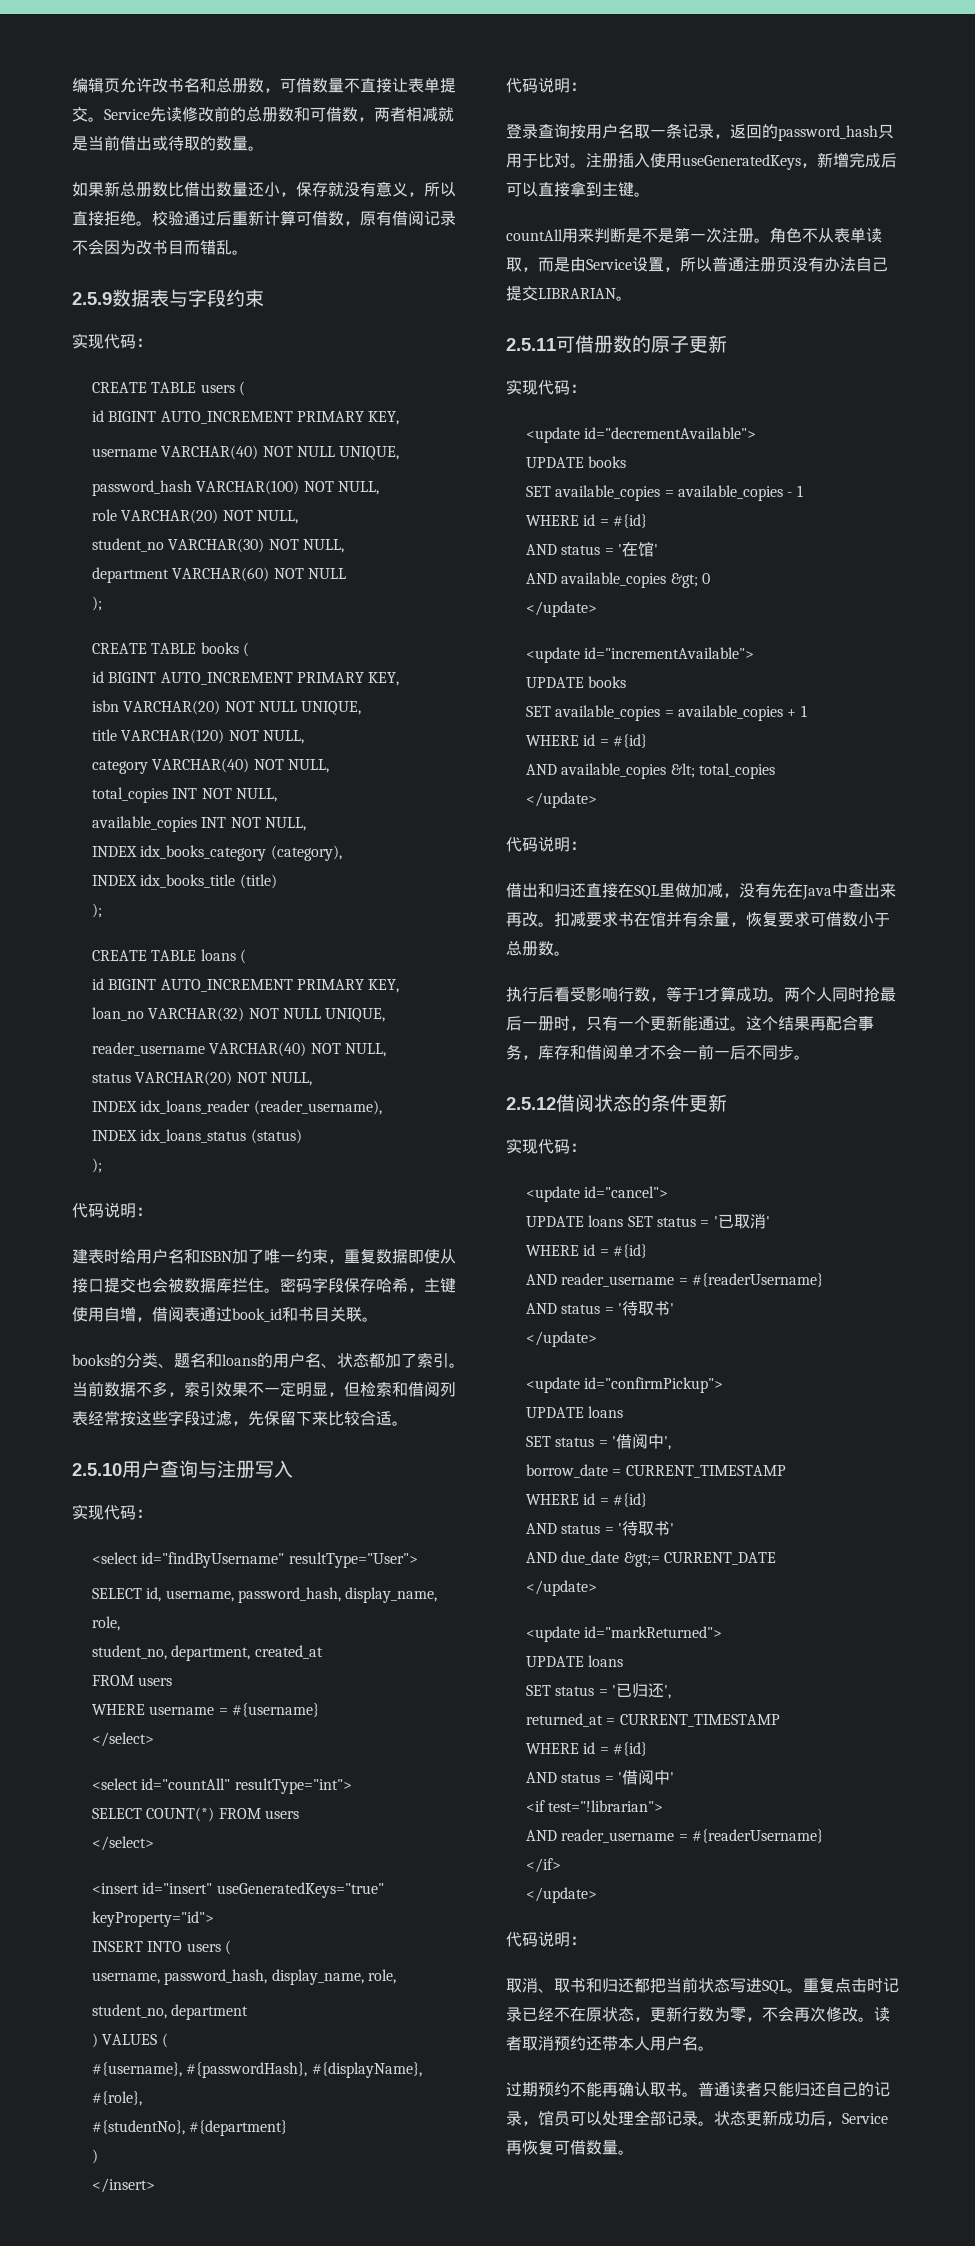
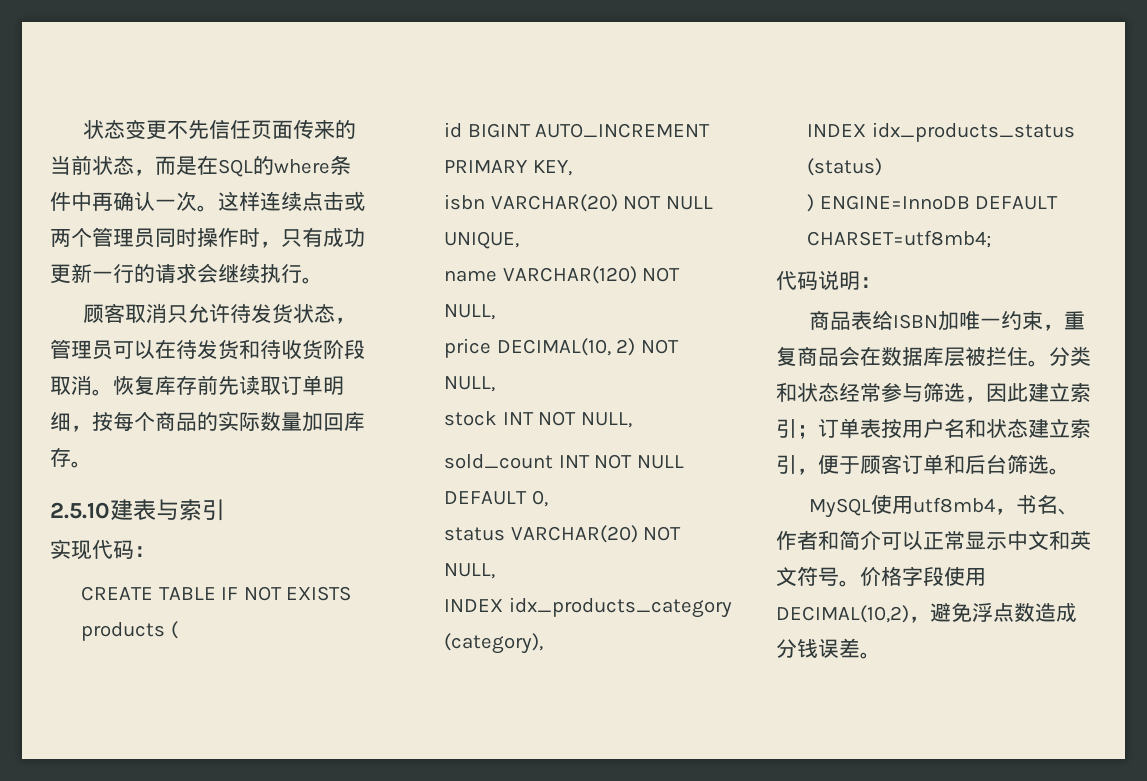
[72,77,456,93] [72,106,454,122] [72,135,264,151] [72,181,456,197] [72,210,456,226] [72,239,248,255] [72,289,264,307] 编辑页允许改书名和总册数，可借数量不直接让表单提交。Service先读修改前的总册数和可借数，两者相减就是当前借出或待取的数量。 // 如果新总册数比借出数量还小，保存就没有意义，所以直接拒绝。校验通过后重新计算可借数，原有借阅记录不会因为改书目而错乱。 // 2.5.9数据表与字段约束 -> [83,119,357,140] [50,155,351,177] [50,191,365,212] [50,227,365,248] [50,263,323,284] [83,303,357,324] [50,339,365,360] [50,375,344,396] [50,411,365,432] [50,447,92,468] [50,499,225,521] 状态变更不先信任页面传来的当前状态，而是在SQL的where条件中再确认一次。这样连续点击或两个管理员同时操作时，只有成功更新一行的请求会继续执行。 // 顾客取消只允许待发货状态，管理员可以在待发货和待收货阶段取消。恢复库存前先读取订单明细，按每个商品的实际数量加回库存。 // 2.5.10建表与索引
[200,381,246,396] [92,410,400,425] [92,445,400,460] [92,480,380,496] [92,509,299,524] [92,538,345,553] [92,567,347,583] [92,596,103,611] [92,642,239,654] users ( // id BIGINT AUTO_INCREMENT PRIMARY KEY, // username VARCHAR(40) NOT NULL UNIQUE, // password_hash VARCHAR(100) NOT NULL, // role VARCHAR(20) NOT NULL, // student_no VARCHAR(30) NOT NULL, // department VARCHAR(60) NOT NULL // ); // CREATE TABLE books -> [221,586,352,601] [81,622,166,641] IF NOT EXISTS products
[92,729,118,741] title -> [444,270,498,282] name
[92,758,330,774] [92,787,278,803] [92,816,307,832] [92,845,342,861] [92,874,277,889] [92,903,103,918] [92,949,247,964] [92,978,400,993] [92,1007,386,1022] [92,1042,387,1057] category VARCHAR(40) NOT NULL, // total_copies INT NOT NULL, // available_copies INT NOT NULL, // INDEX idx_books_category (category), // INDEX idx_books_title (title) // ); // CREATE TABLE loans ( // id BIGINT AUTO_INCREMENT PRIMARY KEY, // loan_no VARCHAR(32) NOT NULL UNIQUE, // reader_username VARCHAR(40) NOT NULL, -> [444,338,679,358] [444,376,496,392] [444,411,632,428] [444,454,684,469] [444,490,548,507] price DECIMAL(10, 2) NOT NULL, // stock INT NOT NULL, // sold_count INT NOT NULL DEFAULT 0,
[140,1100,382,1115] [92,1129,247,1143] idx_loans_reader (reader_username), // INDEX idx_loans_status -> [508,597,732,618] [444,633,544,654] [807,122,1075,142] idx_products_category (category), // INDEX idx_products_status
[92,1158,103,1173] [72,1202,152,1218] [72,1248,456,1264] [72,1277,456,1293] [72,1306,378,1322] [72,1352,465,1368] [72,1381,456,1397] [72,1410,408,1426] [72,1460,293,1478] [72,1504,152,1520] [92,1552,418,1568] [92,1587,438,1603] [92,1616,121,1631] [92,1645,323,1661] [92,1675,173,1686] [92,1703,320,1717] [92,1732,155,1747] [92,1778,352,1794] [92,1807,300,1822] [92,1836,155,1851] [92,1882,384,1898] [92,1911,215,1927] [92,1940,232,1955] [92,1969,397,1985] [92,2004,249,2020] [92,2033,168,2048] [92,2062,422,2078] [92,2091,143,2106] [92,2120,288,2136] [92,2149,99,2164] [92,2178,156,2193] [506,77,586,93] [506,123,894,141] [506,152,897,170] [506,181,650,197] [506,227,882,243] [506,257,888,272] [506,286,632,301] [506,335,727,353] [506,379,586,395] [526,427,757,443] [526,456,627,468] [526,485,803,501] [526,514,648,528] [526,542,659,557] [526,572,711,588] [526,601,598,617] [526,647,755,663] [526,676,627,688] [526,705,807,721] [526,734,648,748] [526,763,776,779] [526,792,598,808] [506,836,586,852] [506,883,896,900] [506,911,890,927] [506,941,570,956] [506,986,896,1002] [506,1015,874,1031] [506,1044,810,1060] [506,1094,727,1112] [506,1138,586,1154] [526,1186,669,1202] [526,1214,770,1229] [526,1244,648,1258] [526,1273,824,1287] [526,1301,675,1316] [526,1331,598,1347] [526,1377,724,1393] [526,1406,624,1418] [526,1433,672,1450] [526,1464,786,1478] [526,1493,648,1507] [526,1521,675,1536] [526,1551,777,1567] [526,1580,598,1596] [526,1626,723,1642] [526,1655,624,1667] [526,1683,672,1699] [526,1713,780,1727] [526,1742,648,1756] [526,1769,675,1785] [526,1800,664,1812] [526,1829,824,1843] [526,1858,562,1873] [526,1887,598,1903] [506,1931,586,1947] [506,1977,899,1994] [506,2006,890,2022] [506,2036,714,2051] [506,2082,890,2097] [506,2110,888,2126] [506,2140,618,2155] ); // 代码说明： // 建表时给用户名和ISBN加了唯一约束，重复数据即使从接口提交也会被数据库拦住。密码字段保存哈希，主键使用自增，借阅表通过book_id和书目关联。 // books的分类、题名和loans的用户名、状态都加了索引。当前数据不多，索引效果不一定明显，但检索和借阅列表经常按这些字段过滤，先保留下来比较合适。 // 2.5.10用户查询与注册写入 // 实现代码： // <select id="findByUsername" resultType="User"> // SELECT id, username, password_hash, display_name, role, // student_no, department, created_at // FROM users // WHERE username = #{username} // </select> // <select id="countAll" resultType="int"> // SELECT COUNT(*) FROM users // </select> // <insert id="insert" useGeneratedKeys="true" keyProperty="id"> // INSERT INTO users ( // username, password_hash, display_name, role, // student_no, department // ) VALUES ( // #{username}, #{passwordHash}, #{displayName}, #{role}, // #{studentNo}, #{department} // ) // </insert> // 代码说明： // 登录查询按用户名取一条记录，返回的password_hash只用于比对。注册插入使用useGeneratedKeys，新增完成后可以直接拿到主键。 // countAll用来判断是不是第一次注册。角色不从表单读取，而是由Service设置，所以普通注册页没有办法自己提交LIBRARIAN。 // 2.5.11可借册数的原子更新 // 实现代码： // <update id="decrementAvailable"> // UPDATE books // SET available_copies = available_copies - 1 // WHERE id = #{id} // AND status = '在馆' // AND available_copies &gt; 0 // </update> // <update id="incrementAvailable"> // UPDATE books // SET available_copies = available_copies + 1 // WHERE id = #{id} // AND available_copies &lt; total_copies // </update> // 代码说明： // 借出和归还直接在SQL里做加减，没有先在Java中查出来再改。扣减要求书在馆并有余量，恢复要求可借数小于总册数。 // 执行后看受影响行数，等于1才算成功。两个人同时抢最后一册时，只有一个更新能通过。这个结果再配合事务，库存和借阅单才不会一前一后不同步。 // 2.5.12借阅状态的条件更新 // 实现代码： // <update id="cancel"> // UPDATE loans SET status = '已取消' // WHERE id = #{id} // AND reader_username = #{readerUsername} // AND status = '待取书' // </update> // <update id="confirmPickup"> // UPDATE loans // SET status = '借阅中', // borrow_date = CURRENT_TIMESTAMP // WHERE id = #{id} // AND status = '待取书' // AND due_date &gt;= CURRENT_DATE // </update> // <update id="markReturned"> // UPDATE loans // SET status = '已归还', // returned_at = CURRENT_TIMESTAMP // WHERE id = #{id} // AND status = '借阅中' // <if test="!librarian"> // AND reader_username = #{readerUsername} // </if> // </update> // 代码说明： // 取消、取书和归还都把当前状态写进SQL。重复点击时记录已经不在原状态，更新行数为零，不会再次修改。读者取消预约还带本人用户名。 // 过期预约不能再确认取书。普通读者只能归还自己的记录，馆员可以处理全部记录。状态更新成功后，Service再恢复可借数量 -> [807,194,1059,212] [807,230,992,248] [776,270,881,290] [809,310,1086,331] [776,346,1091,367] [776,382,1091,403] [776,418,1091,439] [776,454,1070,475] [809,494,1080,518] [776,530,1091,551] [776,566,986,587] [776,602,1077,623] [776,638,860,658] ) ENGINE=InnoDB DEFAULT CHARSET=utf8mb4; // 代码说明： // 商品表给ISBN加唯一约束，重复商品会在数据库层被拦住。分类和状态经常参与筛选，因此建立索引；订单表按用户名和状态建立索引，便于顾客订单和后台筛选。 // MySQL使用utf8mb4，书名、作者和简介可以正常显示中文和英文符号。价格字段使用DECIMAL(10,2)，避免浮点数造成分钱误差

